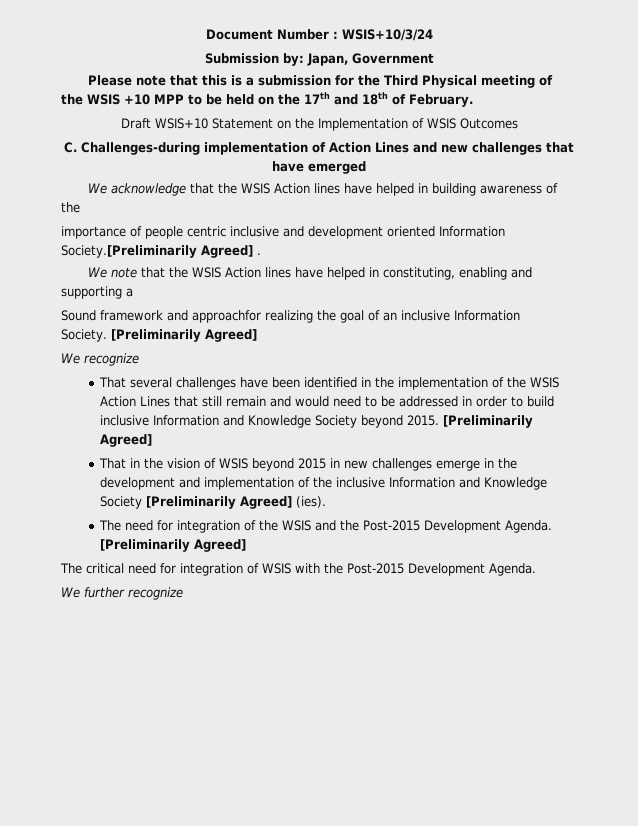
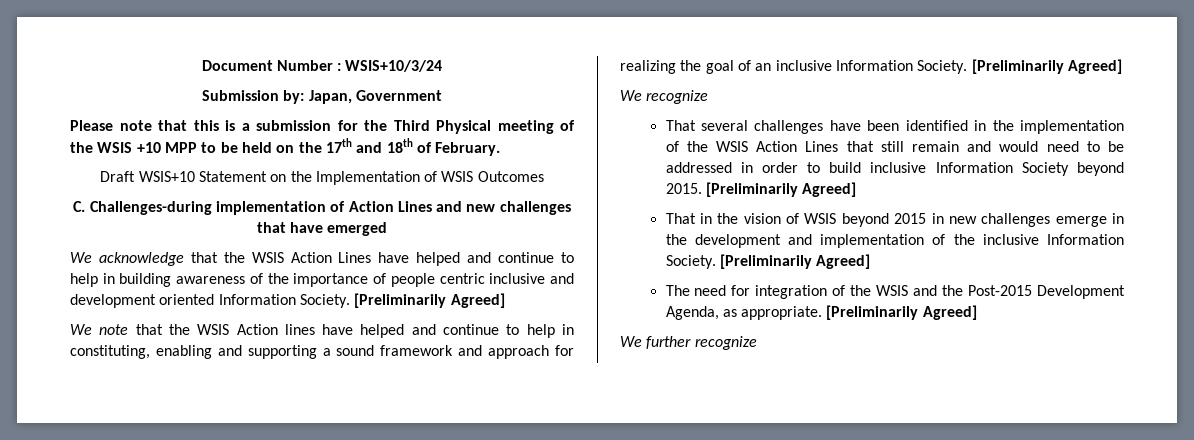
[314,183,415,196] lines have helped -> [338,252,575,266] [70,273,98,287] Lines have helped and continue to help
(80, 207) // -> (289, 278) none
[61,245,261,258] Society.[Preliminarily Agreed] . -> [299,293,505,308] Society. [Preliminarily Agreed]
(366, 273) none -> [411,324,555,338] and continue to help
[61,310,96,321] // Sound -> [336,345,375,356] sound
[192,310,261,323] approachfor -> [488,345,575,359] approach for
(520, 315) // -> (913, 65) none
[223,415,312,428] and Knowledge -> (1013, 167) none
[459,477,548,490] [100,496,327,509] and Knowledge Society [Preliminarily Agreed] (ies). -> [665,254,871,269] Society. [Preliminarily Agreed]
[505,520,553,533] [100,539,247,552] [60,563,536,576] Agenda. [Preliminarily Agreed] // The critical need for integration of WSIS with the Post-2015 Development Agenda. -> [665,305,977,320] Agenda, as appropriate. [Preliminarily Agreed]

